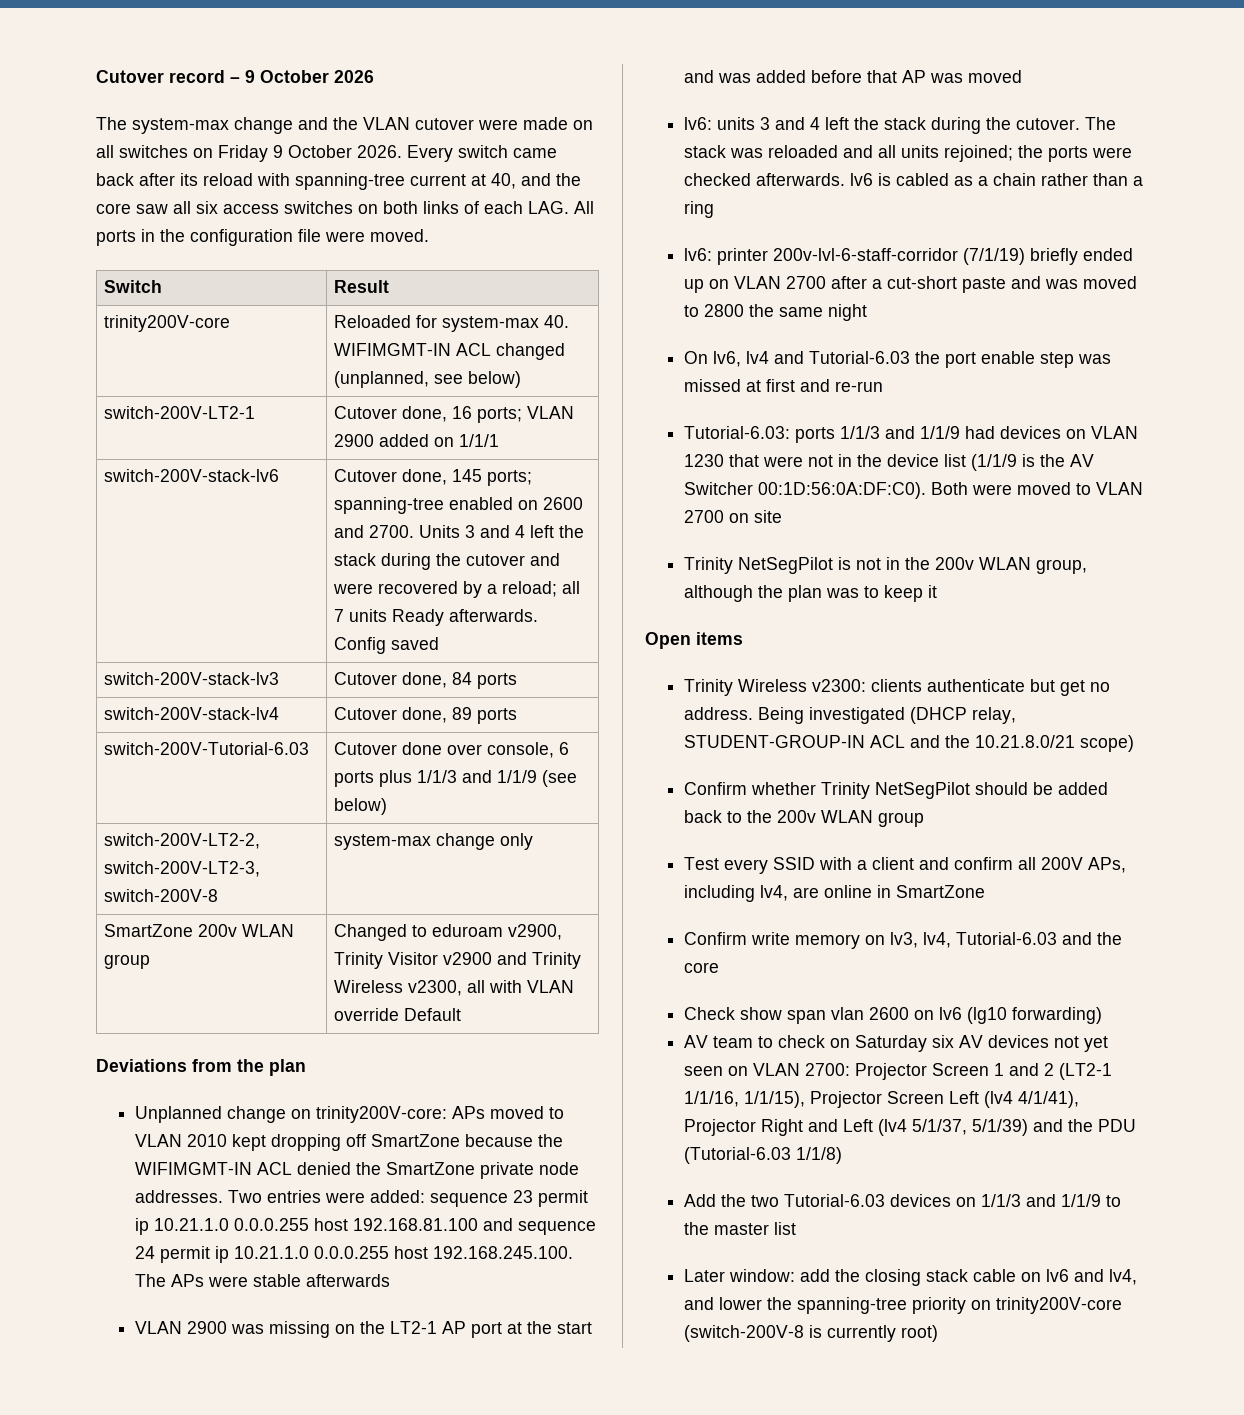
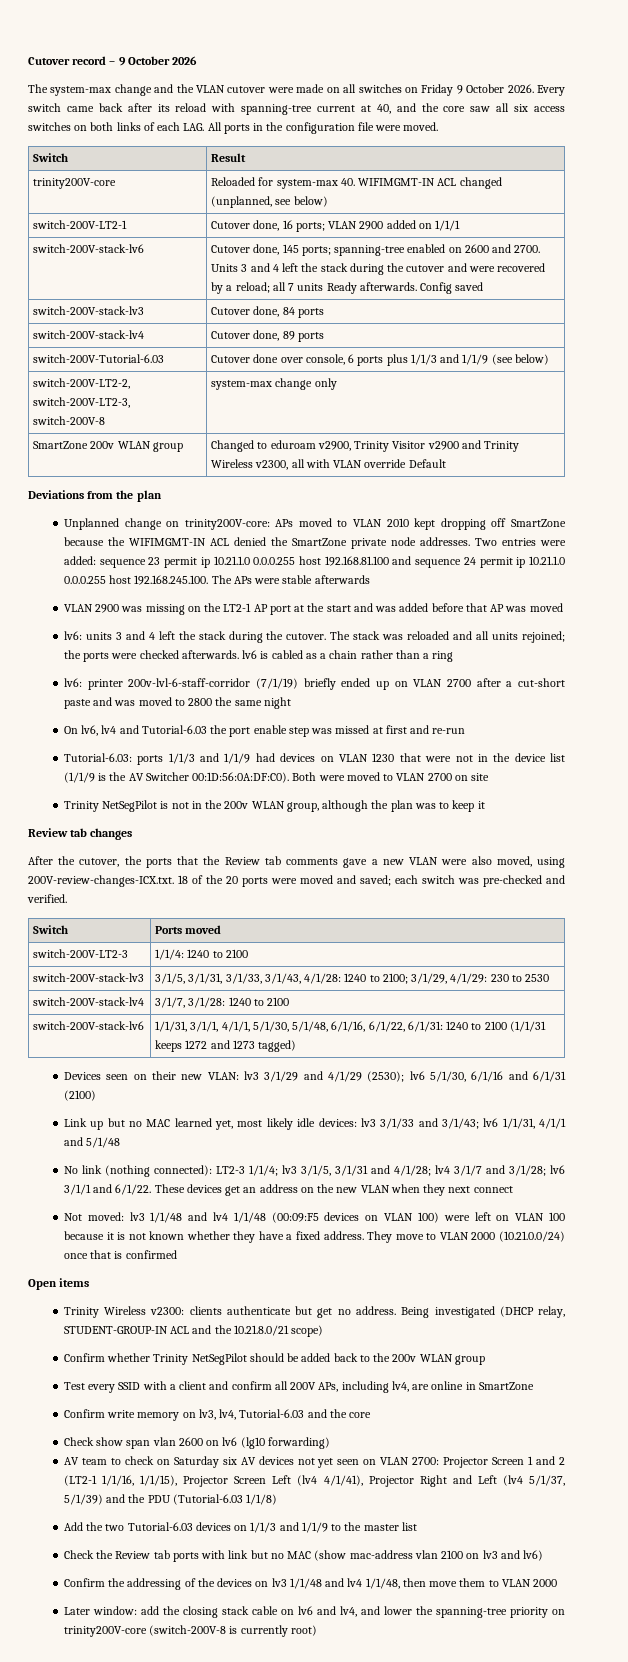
(938, 591) none -> [28,828,133,840] [28,856,565,868] [28,875,565,887] [27,894,67,903] [33,925,69,934] [155,925,222,934] [33,949,129,958] [155,949,248,960] [33,973,145,982] [155,973,550,984] [33,997,145,1006] [155,997,290,1008] [33,1021,145,1030] [155,1021,546,1032] [155,1040,297,1052] [63,1071,566,1082] [63,1090,96,1101] [63,1118,566,1130] [63,1137,121,1148] [63,1165,565,1177] [63,1184,513,1196] [63,1212,566,1223] [63,1231,566,1243] [63,1250,177,1259] // Review tab changes // After the cutover, the ports that the Review tab comments gave a new VLAN were also moved, using 200V-review-changes-ICX.txt. 18 of the 20 ports were moved and saved; each switch was pre-checked and verified. // Switch | Ports moved // switch-200V-LT2-3 | 1/1/4: 1240 to 2100 // switch-200V-stack-lv3 | 3/1/5, 3/1/31, 3/1/33, 3/1/43, 4/1/28: 1240 to 2100; 3/1/29, 4/1/29: 230 to 2530 // switch-200V-stack-lv4 | 3/1/7, 3/1/28: 1240 to 2100 // switch-200V-stack-lv6 | 1/1/31, 3/1/1, 4/1/1, 5/1/30, 5/1/48, 6/1/16, 6/1/22, 6/1/31: 1240 to 2100 (1/1/31 keeps 1272 and 1273 tagged) // Devices seen on their new VLAN: lv3 3/1/29 and 4/1/29 (2530); lv6 5/1/30, 6/1/16 and 6/1/31 (2100) // Link up but no MAC learned yet, most likely idle devices: lv3 3/1/33 and 3/1/43; lv6 1/1/31, 4/1/1 and 5/1/48 // No link (nothing connected): LT2-3 1/1/4; lv3 3/1/5, 3/1/31 and 4/1/28; lv4 3/1/7 and 3/1/28; lv6 3/1/1 and 6/1/22. These devices get an address on the new VLAN when they next connect // Not moved: lv3 1/1/48 and lv4 1/1/48 (00:09:F5 devices on VLAN 100) were left on VLAN 100 because it is not known whether they have a fixed address. They move to VLAN 2000 (10.21.0.0/24) once that is confirmed
(797, 1228) none -> [63,1550,544,1562] [63,1578,558,1590] // Check the Review tab ports with link but no MAC (show mac-address vlan 2100 on lv3 and lv6) // Confirm the addressing of the devices on lv3 1/1/48 and lv4 1/1/48, then move them to VLAN 2000

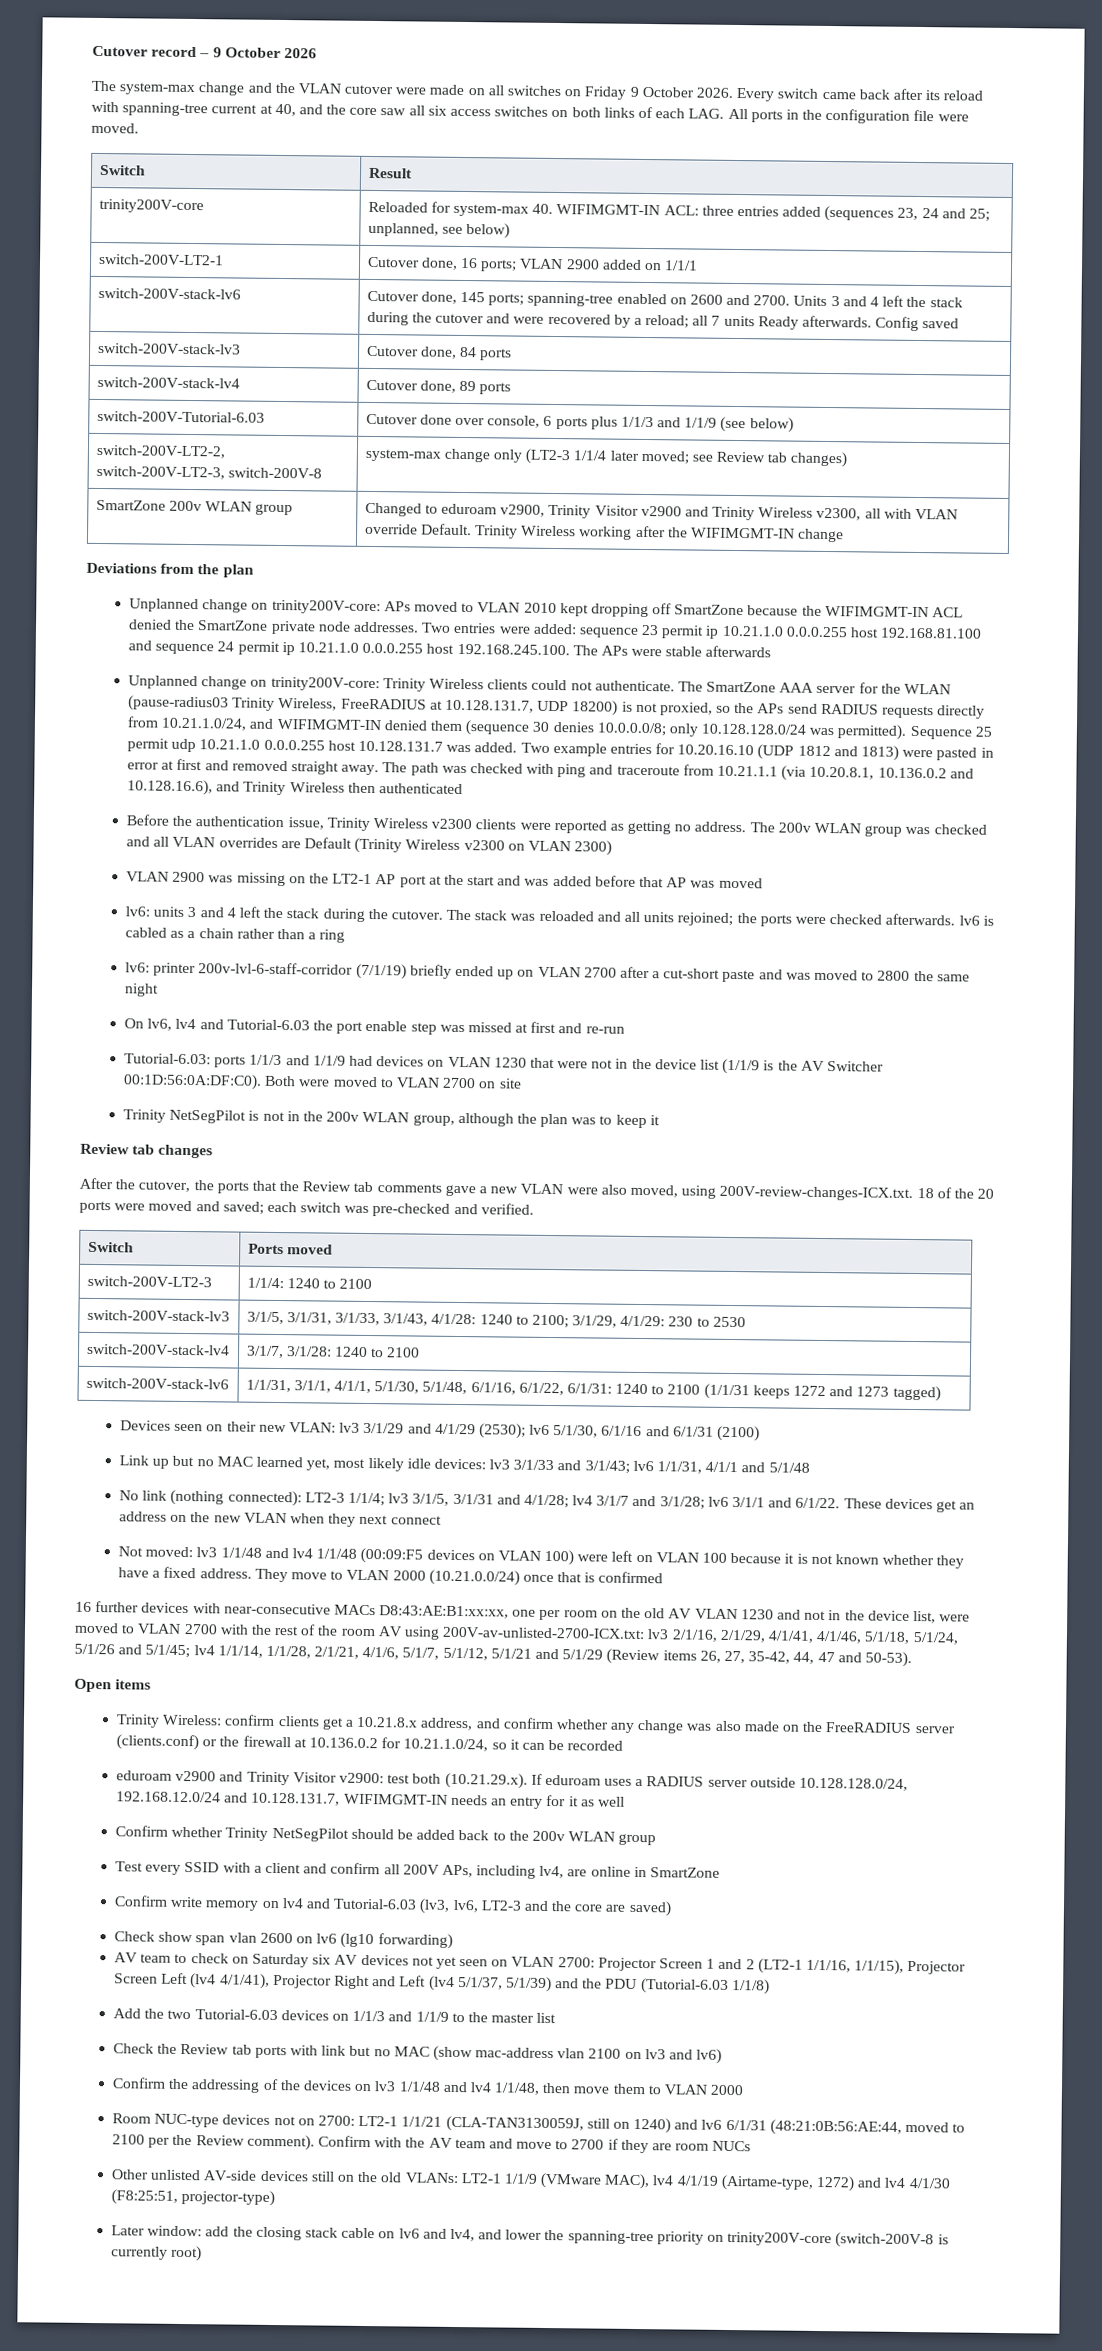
[437,177,502,189] [211,196,273,208] ACL changed (unplanned, -> [663,205,990,222] [367,222,439,237] ACL: three entries added (sequences 23, 24 and 25; unplanned,
(337, 384) none -> [525,448,848,468] (LT2-3 1/1/4 later moved; see Review tab changes)
[408,459,446,468] Default -> [420,523,845,543] Default. Trinity Wireless working after the WIFIMGMT-IN change
(370, 579) none -> [128,675,952,695] [128,695,986,719] [127,716,992,740] [127,738,994,761] [127,758,974,781] [127,779,464,796] [126,814,987,837] [126,836,613,856] // Unplanned change on trinity200V-core: Trinity Wireless clients could not authenticate. The SmartZone AAA server for the WLAN (pause-radius03 Trinity Wireless, FreeRADIUS at 10.128.131.7, UDP 18200) is not proxied, so the APs send RADIUS requests directly from 10.21.1.0/24, and WIFIMGMT-IN denied them (sequence 30 denies 10.0.0.0/8; only 10.128.128.0/24 was permitted). Sequence 25 permit udp 10.21.1.0 0.0.0.255 host 10.128.131.7 was added. Two example entries for 10.20.16.10 (UDP 1812 and 1813) were pasted in error at first and removed straight away. The path was checked with ping and traceroute from 10.21.1.1 (via 10.20.8.1, 10.136.0.2 and 10.128.16.6), and Trinity Wireless then authenticated // Before the authentication issue, Trinity Wireless v2300 clients were reported as getting no address. The 200v WLAN group was checked and all VLAN overrides are Default (Trinity Wireless v2300 on VLAN 2300)
[28,1278,90,1290] [63,1306,566,1318] [63,1325,324,1337] Open items // Trinity Wireless v2300: clients authenticate but get no address. Being investigated (DHCP relay, STUDENT-GROUP-IN ACL and the 10.21.8.0/21 scope) -> [75,1601,971,1624] [74,1622,958,1645] [74,1643,912,1667] [74,1678,152,1693] [116,1714,955,1734] [116,1734,624,1752] [116,1770,909,1791] [116,1791,625,1809] 16 further devices with near-consecutive MACs D8:43:AE:B1:xx:xx, one per room on the old AV VLAN 1230 and not in the device list, were moved to VLAN 2700 with the rest of the room AV using 200V-av-unlisted-2700-ICX.txt: lv3 2/1/16, 2/1/29, 4/1/41, 4/1/46, 5/1/18, 5/1/24, 5/1/26 and 5/1/45; lv4 1/1/14, 1/1/28, 2/1/21, 4/1/6, 5/1/7, 5/1/12, 5/1/21 and 5/1/29 (Review items 26, 27, 35-42, 44, 47 and 50-53). // Open items // Trinity Wireless: confirm clients get a 10.21.8.x address, and confirm whether any change was also made on the FreeRADIUS server (clients.conf) or the firewall at 10.136.0.2 for 10.21.1.0/24, so it can be recorded // eduroam v2900 and Trinity Visitor v2900: test both (10.21.29.x). If eduroam uses a RADIUS server outside 10.128.128.0/24, 192.168.12.0/24 and 10.128.131.7, WIFIMGMT-IN needs an entry for it as well
[198,1409,372,1420] lv3, lv4, Tutorial-6.03 and the core -> [281,1898,672,1917] lv4 and Tutorial-6.03 (lv3, lv6, LT2-3 and the core are saved)
(558, 1583) none -> [112,2113,966,2136] [112,2134,752,2154] [111,2169,950,2192] [111,2189,276,2207] // Room NUC-type devices not on 2700: LT2-1 1/1/21 (CLA-TAN3130059J, still on 1240) and lv6 6/1/31 (48:21:0B:56:AE:44, moved to 2100 per the Review comment). Confirm with the AV team and move to 2700 if they are room NUCs // Other unlisted AV-side devices still on the old VLANs: LT2-1 1/1/9 (VMware MAC), lv4 4/1/19 (Airtame-type, 1272) and lv4 4/1/30 (F8:25:51, projector-type)

